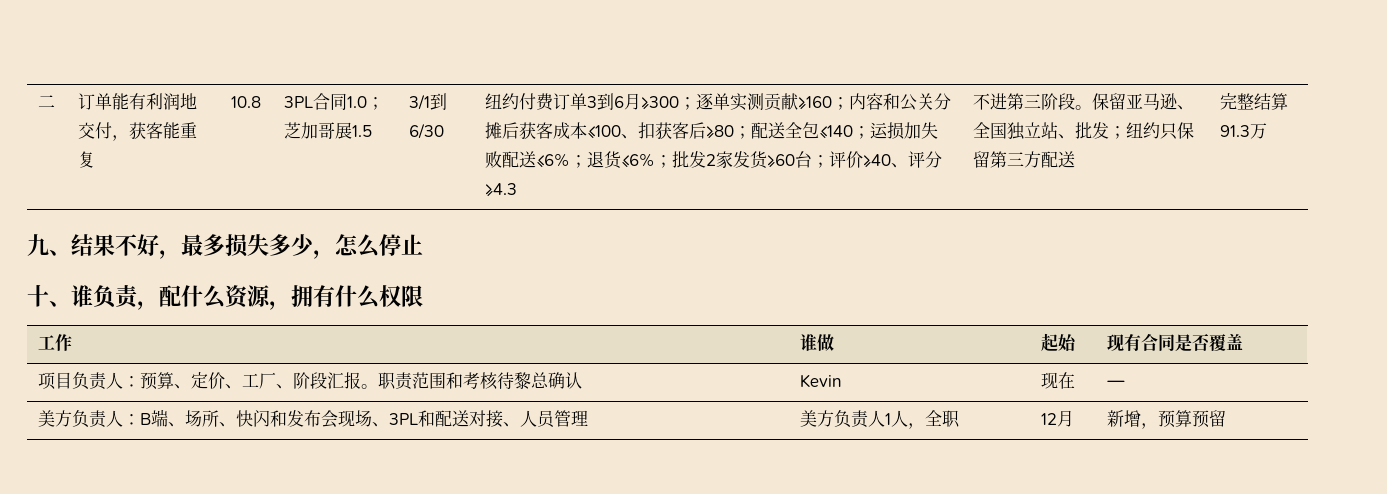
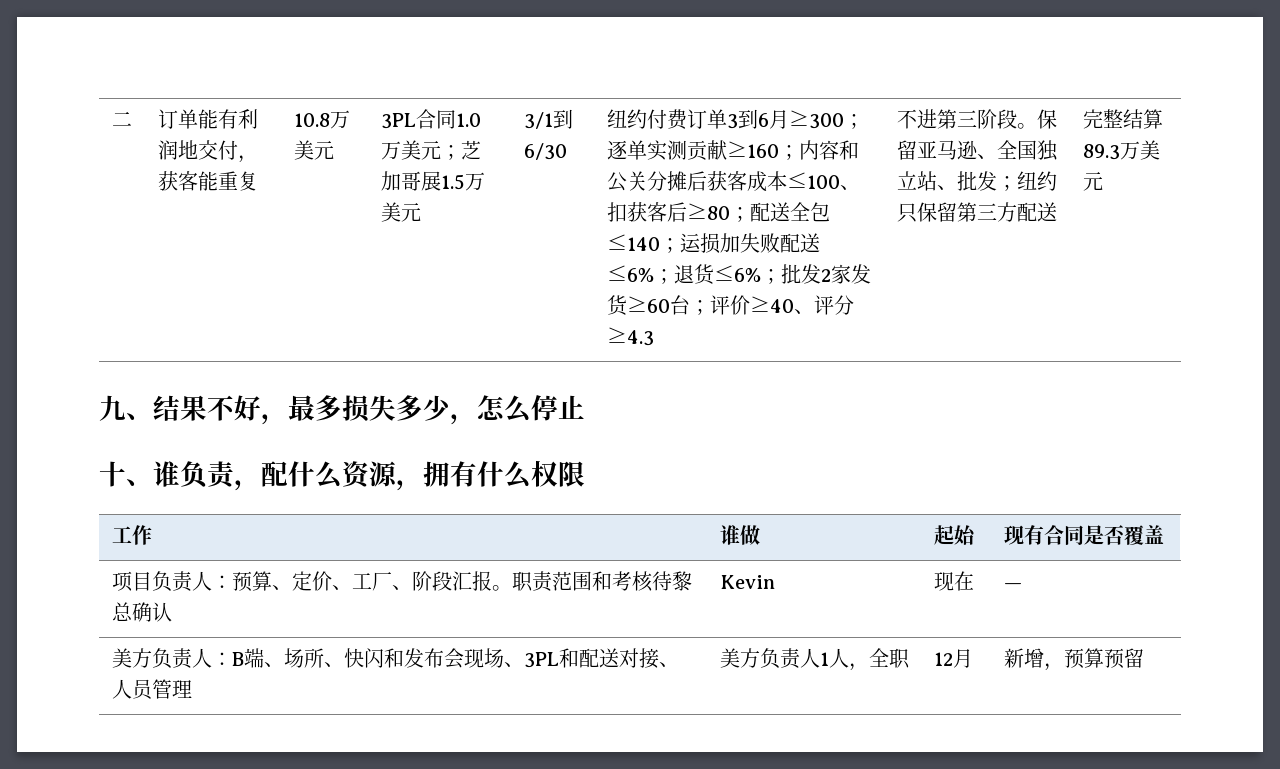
(262, 102) none -> [329,110,350,129] [293,140,334,160] 万美元
(368, 102) none -> [380,140,441,160] 万美元
(373, 131) none -> [464,172,485,191] [380,202,421,222] 万美元
[1220,123,1268,139] 91.3万 -> [1082,140,1160,160] [1082,172,1103,191] 89.3万美元

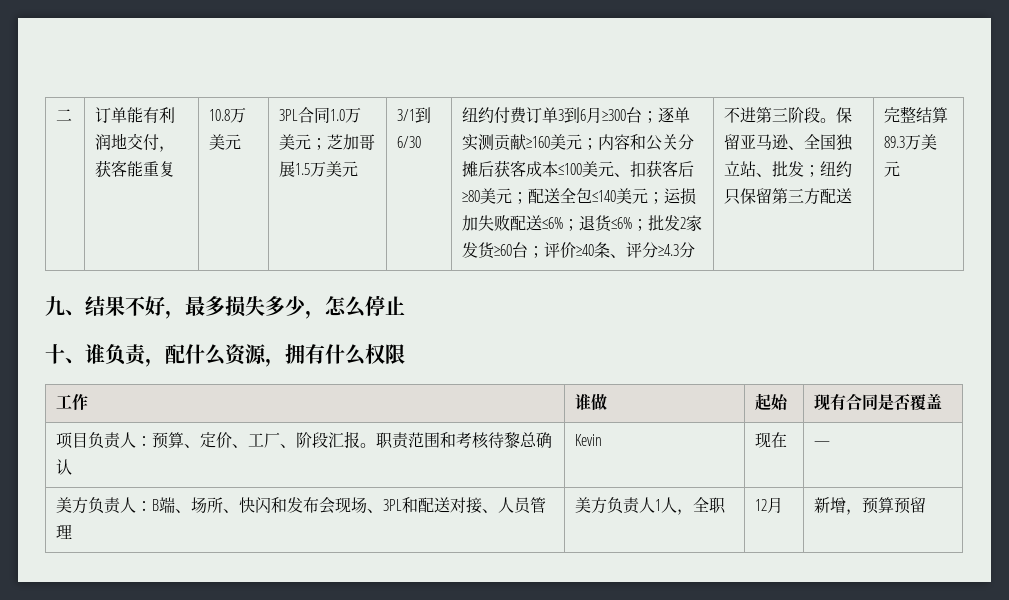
(844, 119) none -> [626,107,643,123] 台
(779, 149) none -> [550,134,583,150] 美元
(840, 180) none -> [582,161,615,177] 美元
(730, 211) none -> [480,188,513,204] 美元
(660, 242) none -> [616,188,649,204] 美元
(794, 304) none -> [594,242,611,258] 条
(654, 336) none -> [679,242,696,258] 分

